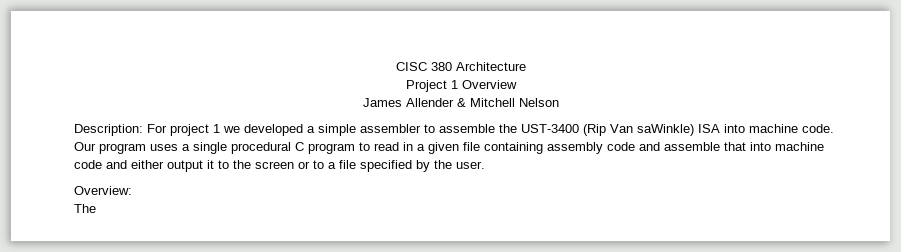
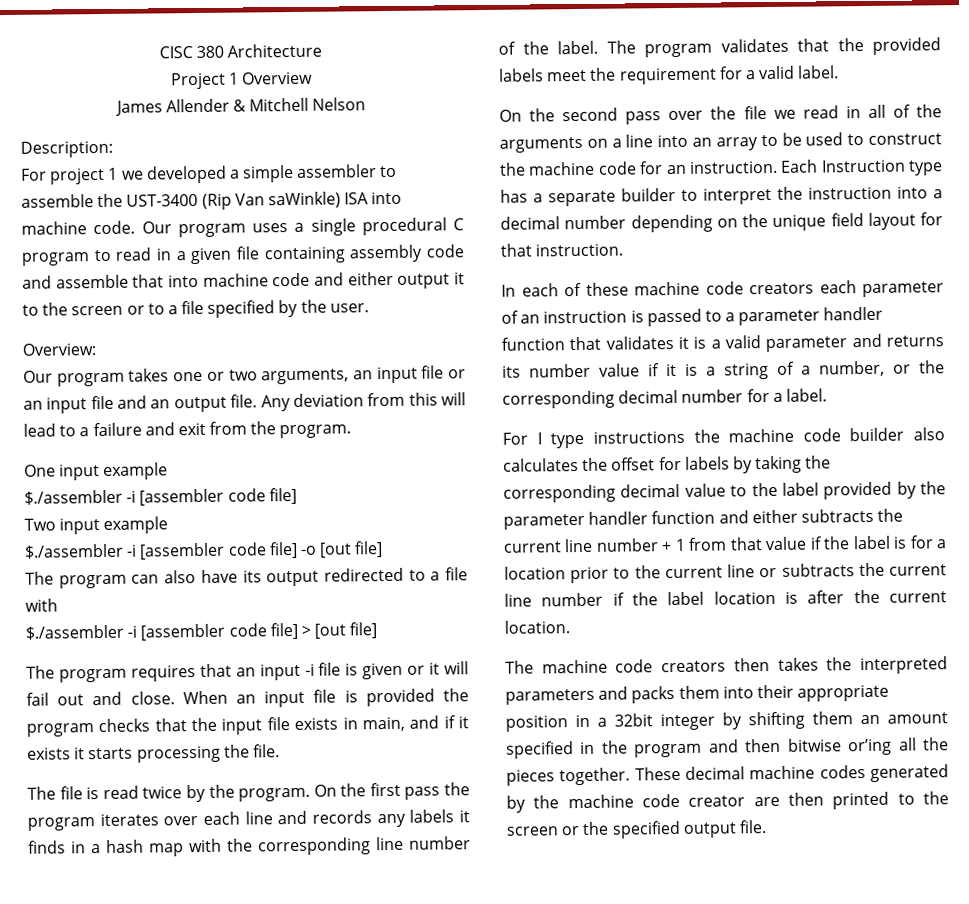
(143, 130) none -> (113, 149) //
[74,204,96,213] The -> [23,365,466,387] [23,392,467,414] [23,421,352,439] [24,462,169,481] [24,487,297,506] [24,516,169,535] [24,541,384,560] [25,567,468,589] [25,598,58,612] [25,622,378,641] [26,661,470,683] [26,688,469,708] [26,715,470,737] [27,744,280,763] [27,782,470,803] [27,809,471,831] [28,836,471,857] [498,37,941,58] [498,65,840,85] [499,104,942,125] [499,132,942,153] [499,159,943,176] [500,186,943,207] [500,212,943,233] [500,243,624,257] [501,280,944,298] [501,306,884,327] [501,333,944,353] [502,360,945,380] [502,388,827,409] [502,427,945,449] [503,455,832,474] [503,481,946,503] [503,508,904,530] [503,535,947,553] [504,562,947,584] [504,589,947,607] [504,620,570,634] [505,656,948,675] [505,684,890,705] [505,711,948,732] [506,737,949,759] [506,764,949,786] [506,791,949,813] [506,820,767,839] Our program takes one or two arguments, an input file or an input file and an output file. Any deviation from this will lead to a failure and exit from the program. // One input example // $./assembler -i [assembler code file] // Two input example // $./assembler -i [assembler code file] -o [out file] // The program can also have its output redirected to a file with // $./assembler -i [assembler code file] > [out file] // The program requires that an input -i file is given or it will fail out and close. When an input file is provided the program checks that the input file exists in main, and if it exists it starts processing the file. // The file is read twice by the program. On the first pass the program iterates over each line and records any labels it finds in a hash map with the corresponding line number of the label. The program validates that the provided labels meet the requirement for a valid label. // On the second pass over the file we read in all of the arguments on a line into an array to be used to construct the machine code for an instruction. Each Instruction type has a separate builder to interpret the instruction into a decimal number depending on the unique field layout for that instruction. // In each of these machine code creators each parameter of an instruction is passed to a parameter handler function that validates it is a valid parameter and returns its number value if it is a string of a number, or the corresponding decimal number for a label. // For I type instructions the machine code builder also calculates the offset for labels by taking the corresponding decimal value to the label provided by the parameter handler function and either subtracts the current line number + 1 from that value if the label is for a location prior to the current line or subtracts the current line number if the label location is after the current location. // The machine code creators then takes the interpreted parameters and packs them into their appropriate position in a 32bit integer by shifting them an amount specified in the program and then bitwise or’ing all the pieces together. These decimal machine codes generated by the machine code creator are then printed to the screen or the specified output file.

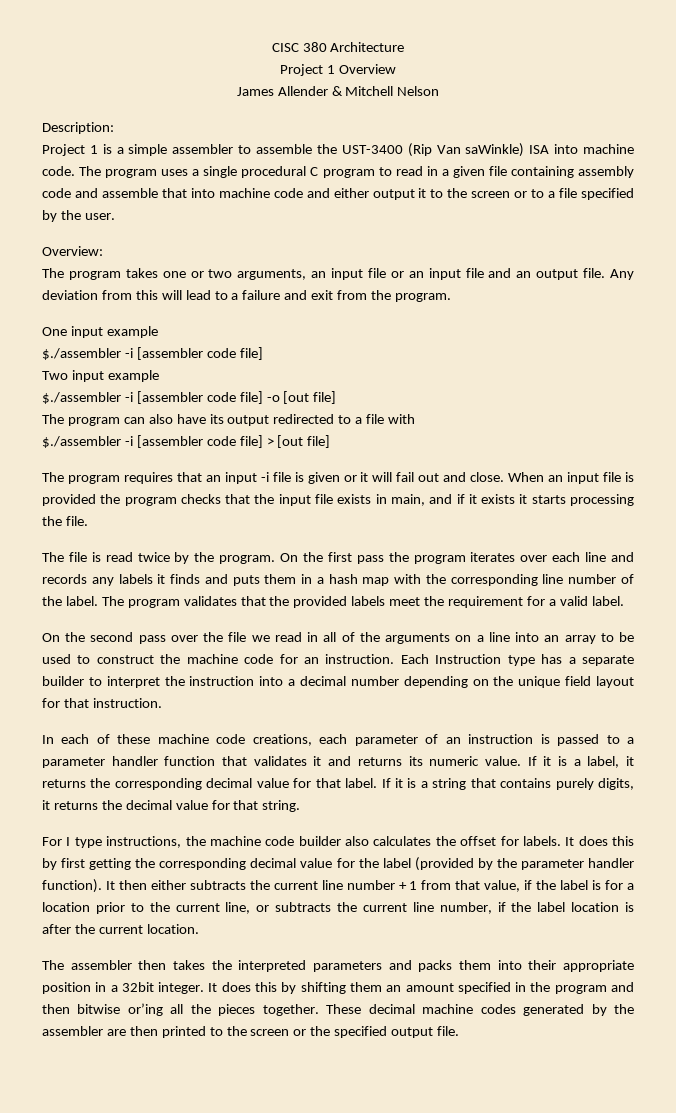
[21,165,227,185] For project 1 we developed -> [42,144,112,156] Project 1 is
[141,221,172,234] Our -> [79,166,102,176] The
[23,370,53,383] Our -> [42,268,64,278] The
(66, 847) none -> [204,574,297,586] and puts them
[749,282,814,295] creators -> [252,734,312,746] creations,
[693,333,944,353] [502,360,945,380] [502,388,827,409] is a valid parameter and returns its number value if it is a string of a number, or the corresponding decimal number for a label. -> [328,756,634,768] [42,778,634,790] [42,800,301,812] and returns its numeric value. If it is a label, it returns the corresponding decimal value for that label. If it is a string that contains purely digits, it returns the decimal value for that string.
[592,430,685,444] instructions -> [106,836,182,848] instructions,
[684,455,832,474] [503,481,893,503] labels by taking the corresponding decimal value to the label provided -> [522,836,634,846] [42,857,474,871] labels. It does this by first getting the corresponding decimal value for the label (provided
[651,510,749,525] function and -> [42,879,147,893] function). It then
[765,536,808,551] value -> [484,880,521,892] value,
[727,564,756,578] line -> [225,902,251,914] line,
[541,592,604,607] number -> [439,902,492,914] number,
[541,659,727,674] machine code creators -> [70,960,132,970] assembler
[660,713,715,731] integer -> [158,982,278,994] integer. It does this
[567,793,746,809] machine code creator -> [42,1026,103,1036] assembler

